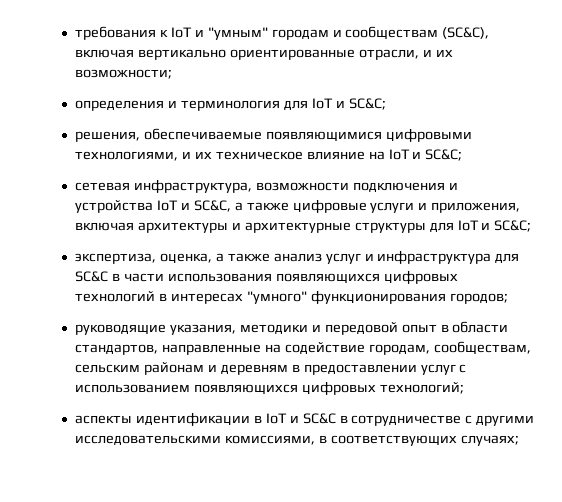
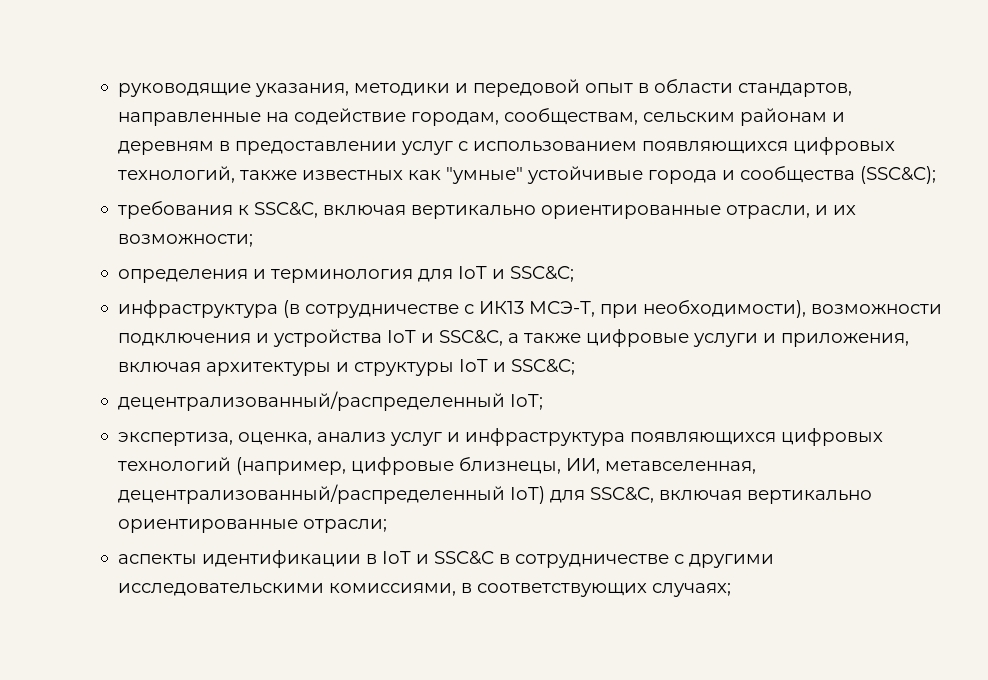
[75,26,490,40] [75,49,453,60] [75,69,173,79] [75,98,386,111] [75,128,472,142] [75,149,463,161] [75,179,458,193] [75,199,521,213] [75,220,532,233] [75,250,520,264] [75,270,458,284] [75,290,508,304] требования к IoT и "умным" городам и сообществам (SC&C), включая вертикально ориентированные отрасли, и их возможности; // определения и терминология для IoT и SC&C; // решения, обеспечиваемые появляющимися цифровыми технологиями, и их техническое влияние на IoT и SC&C; // сетевая инфраструктура, возможности подключения и устройства IoT и SC&C, а также цифровые услуги и приложения, включая архитектуры и архитектурные структуры для IoT и SC&C; // экспертиза, оценка, а также анализ услуг и инфраструктура для SC&C в части использования появляющихся цифровых технологий в интересах "умного" функционирования городов; // -> (117, 90) none
[379,382,464,394] технологий; -> [117,166,936,184] [117,201,856,219] [117,234,253,247] [117,266,574,283] [117,300,942,318] [117,329,909,347] [117,359,575,376] [117,391,543,411] [117,428,883,446] [117,457,756,475] [117,484,872,504] [117,519,387,533] технологий, также известных как "умные" устойчивые города и сообщества (SSC&C); // требования к SSC&C, включая вертикально ориентированные отрасли, и их возможности; // определения и терминология для IoT и SSC&C; // инфраструктура (в сотрудничестве с ИК13 МСЭ-Т, при необходимости), возможности подключения и устройства IoT и SSC&C, а также цифровые услуги и приложения, включая архитектуры и структуры IoT и SSC&C; // децентрализованный/распределенный IoT; // экспертиза, оценка, анализ услуг и инфраструктура появляющихся цифровых технологий (например, цифровые близнецы, ИИ, метавселенная, децентрализованный/распределенный IoT) для SSC&C, включая вертикально ориентированные отрасли;
[302,413,336,424] SC&C -> [433,551,494,565] SSC&C

